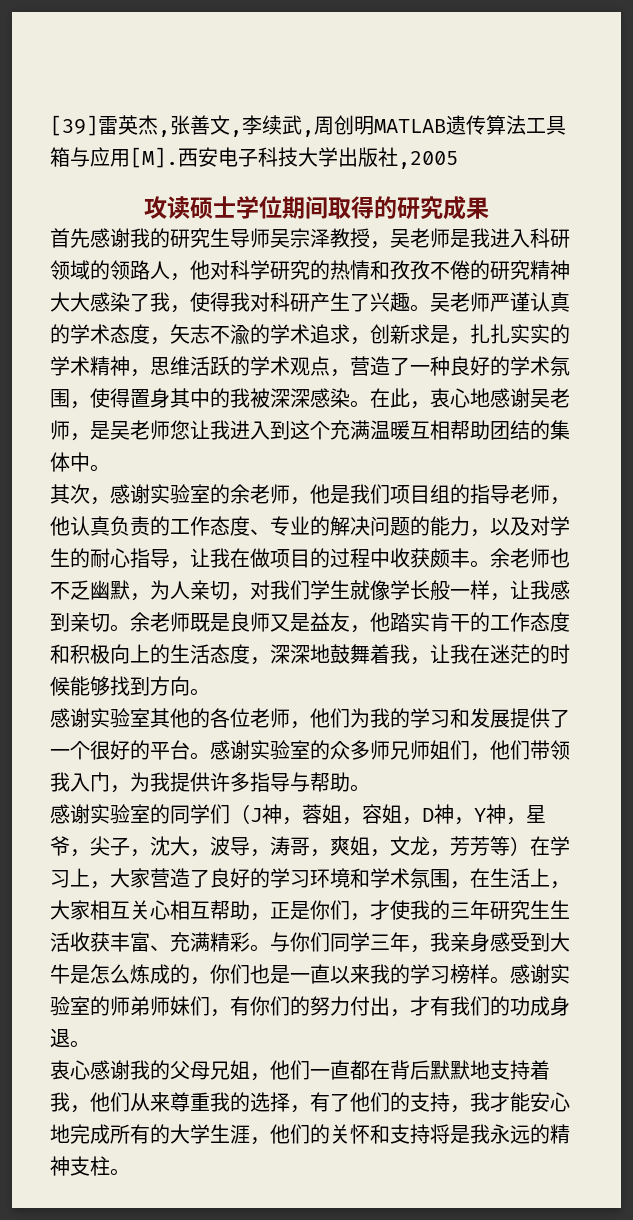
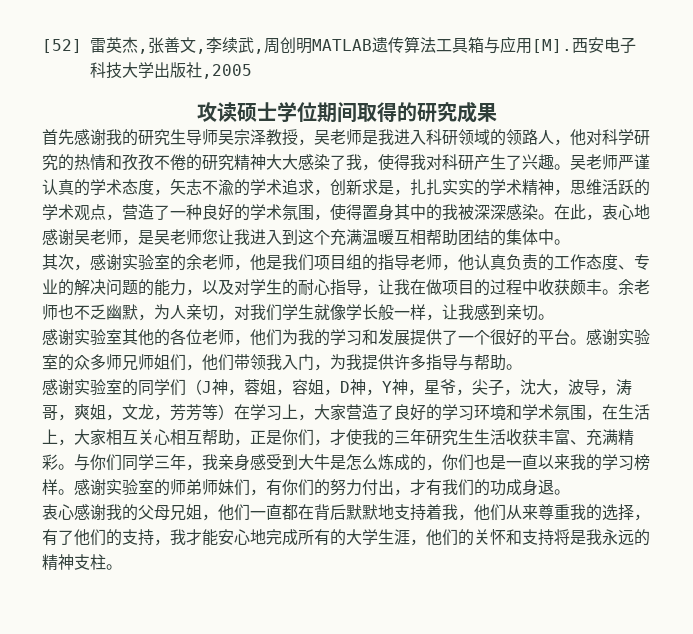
[50,115,98,136] [39] -> [42,39,82,53] [52]
[130,612,570,633] [50,644,570,665] [50,676,210,696] 余老师既是良师又是益友，他踏实肯干的工作态度和积极向上的生活态度，深深地鼓舞着我，让我在迷茫的时候能够找到方向。 -> (554, 317) none

